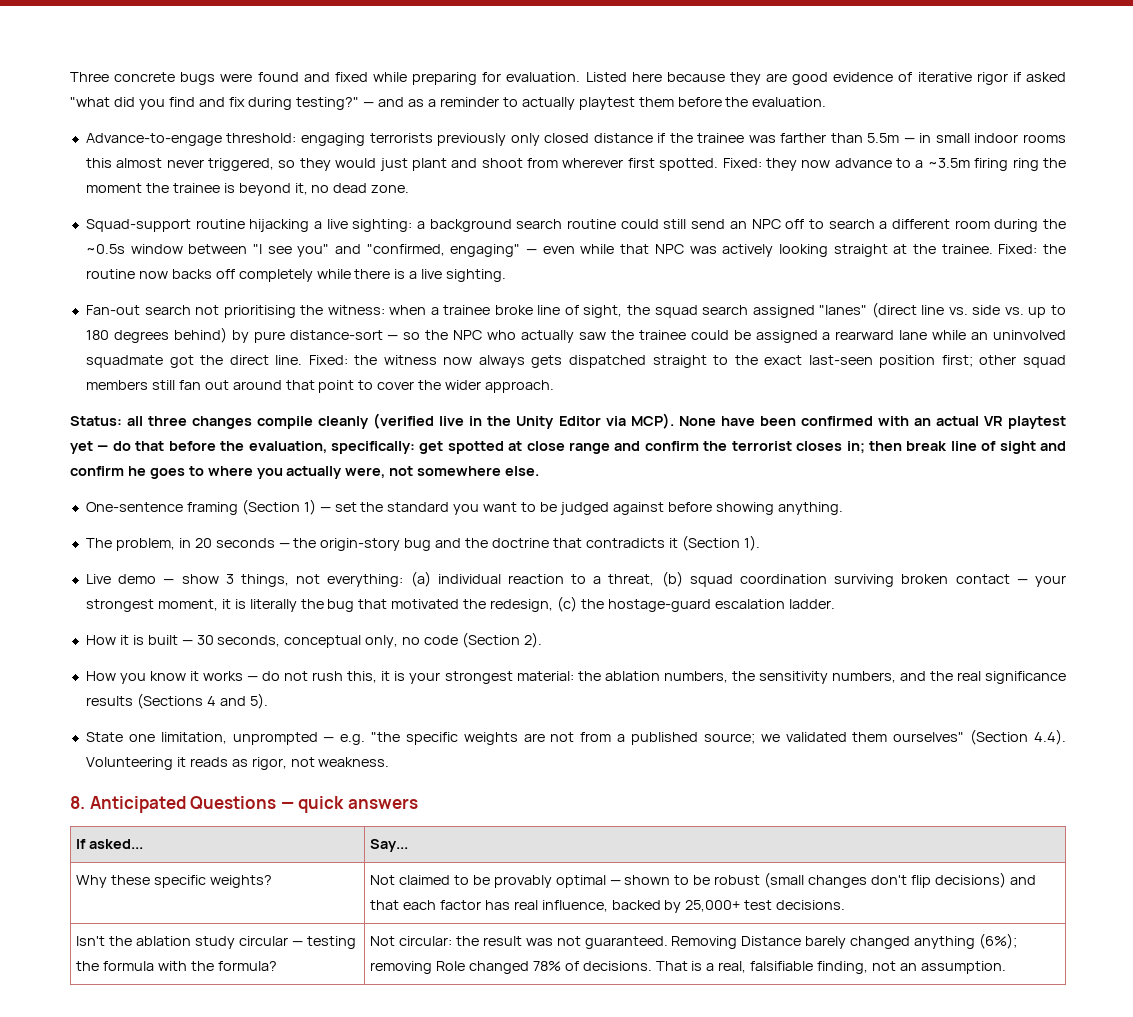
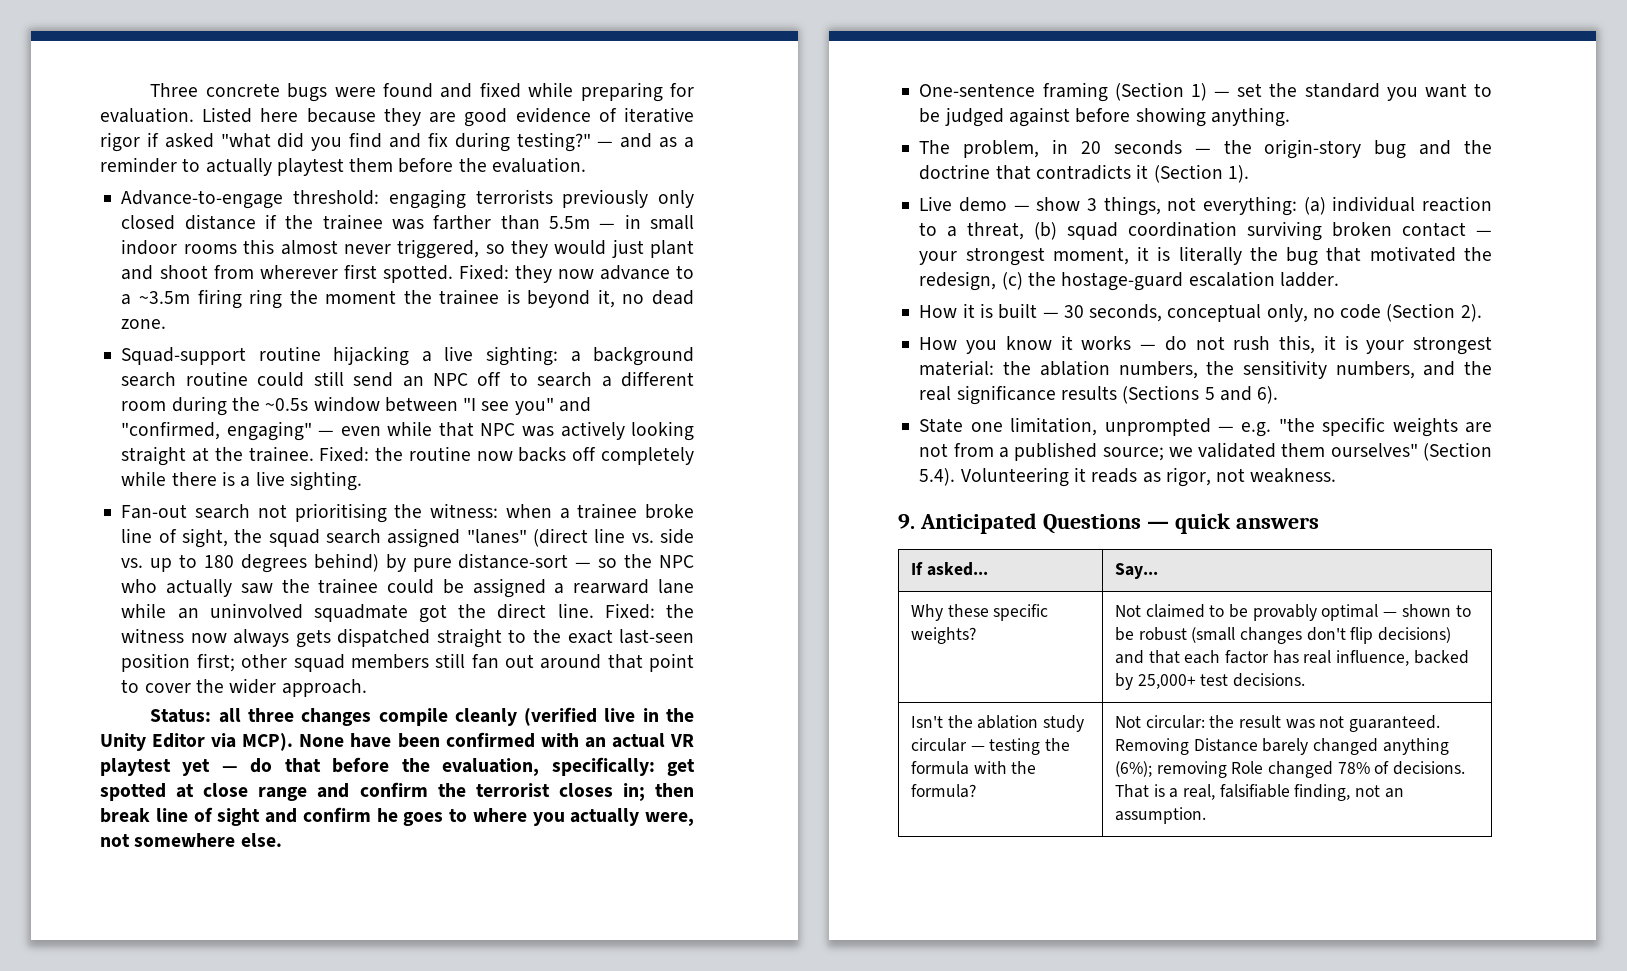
[206,693,268,709] 4 and 5). -> [1204,386,1279,404] 5 and 6).
[1033,729,1066,745] 4.4). -> [919,468,956,486] 5.4).
[70,796,85,809] 8. -> [898,514,915,529] 9.

